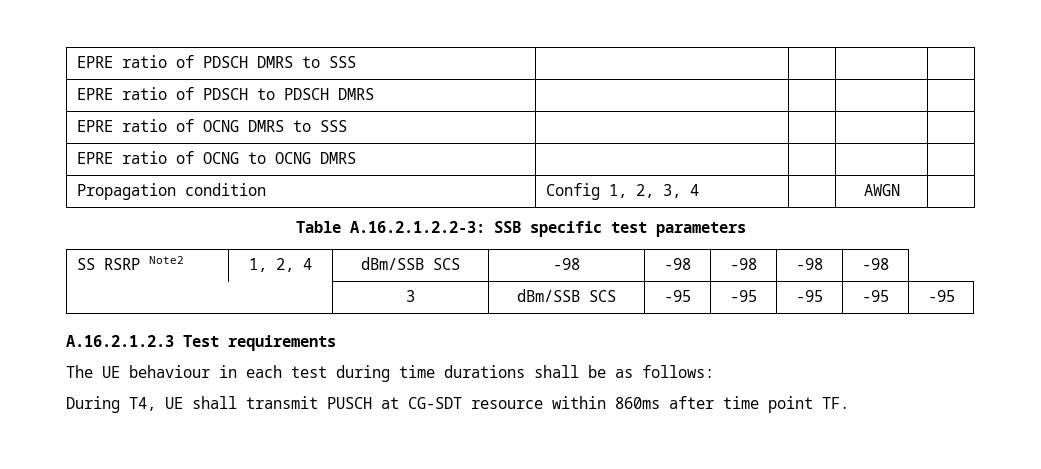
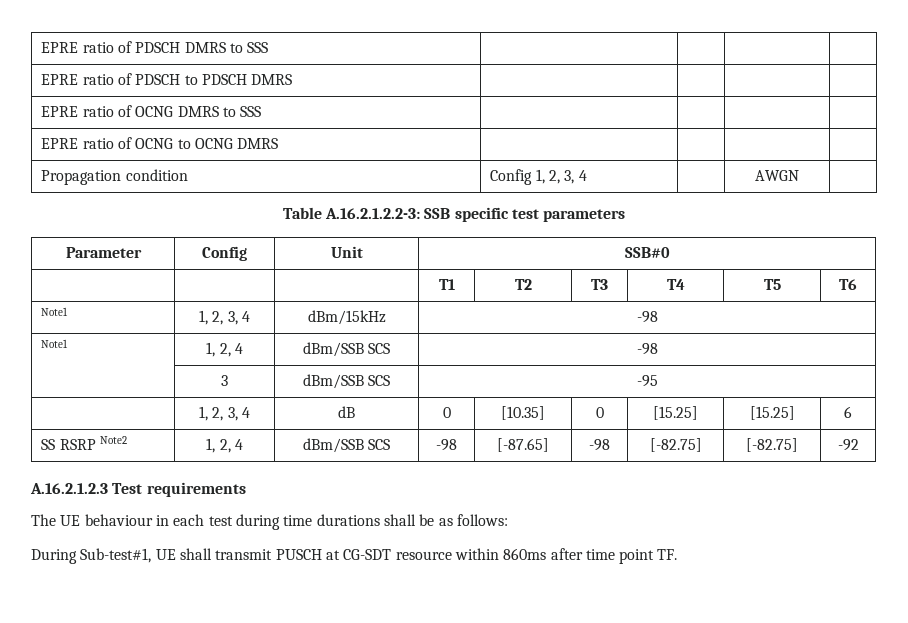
(746, 229) none -> [65,247,142,258] [202,246,247,261] [330,246,363,258] [624,247,670,258] [438,279,455,290] [514,279,532,290] [591,279,608,290] [666,279,685,290] [763,279,781,290] [839,279,857,290] [41,307,69,316] [199,310,250,325] [307,310,386,325] [636,311,658,323] [41,339,69,348] [206,342,243,357] [302,342,391,357] [636,343,658,355] [221,375,228,386] [302,374,391,389] [636,375,658,387] [199,406,250,421] [338,406,355,418] [442,407,451,418] [501,406,545,420] [595,407,604,418] [653,406,698,420] [749,406,795,420] [844,406,852,418] // Parameter | Config | Unit | SSB#0 // | | | T1 | T2 | T3 | T4 | T5 | T6 // Note1 | 1, 2, 3, 4 | dBm/15kHz | -98 // Note1 | 1, 2, 4 | dBm/SSB SCS | -98 // | 3 | dBm/SSB SCS | -95 // | 1, 2, 3, 4 | dB | 0 | [10.35] | 0 | [15.25] | [15.25] | 6
[664,258,691,270] [730,258,757,270] [796,258,823,270] [862,258,889,270] [406,290,415,302] [517,289,616,302] [664,290,691,302] [730,290,757,302] [796,290,823,302] [862,290,889,302] [927,290,955,302] -98 | -98 | -98 | -98 // | 3 | dBm/SSB SCS | -95 | -95 | -95 | -95 | -95 -> [497,438,549,452] [589,439,610,451] [649,438,702,452] [746,438,798,452] [837,439,859,451] [-87.65] | -98 | [-82.75] | [-82.75] | -92
[129,397,156,411] T4, -> [80,548,152,563] Sub-test#1,

